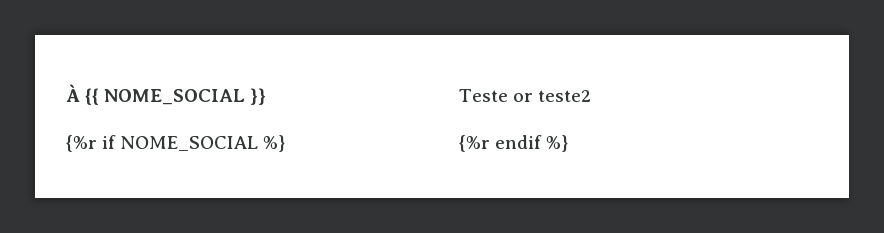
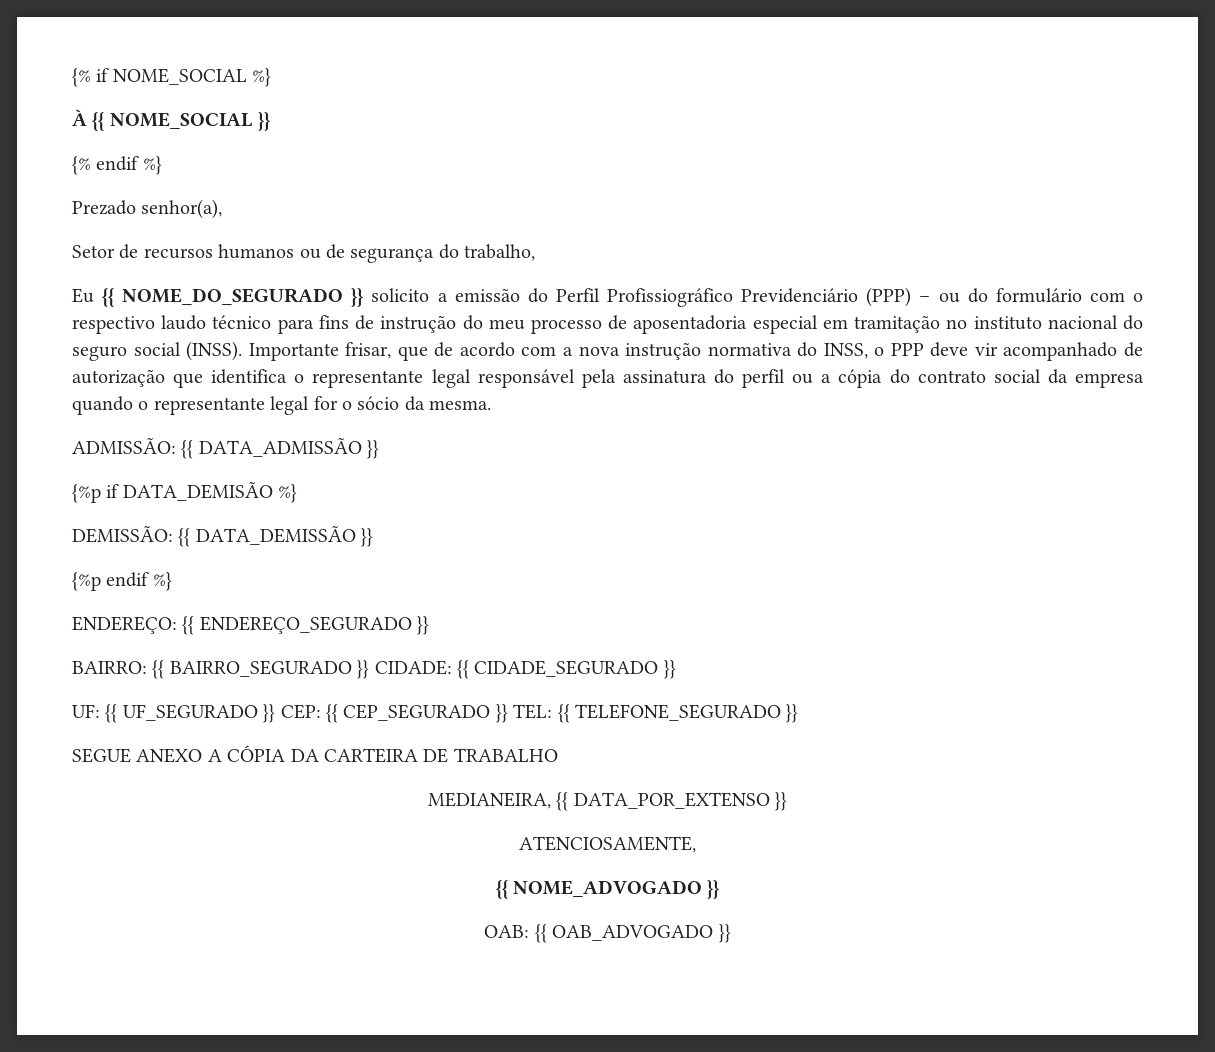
(66, 93) none -> [72,68,272,87] {% if NOME_SOCIAL %} //
[66,135,286,152] [459,89,592,102] [459,135,569,152] {%r if NOME_SOCIAL %} // Teste or teste2 // {%r endif %} -> [72,156,162,175] [72,199,223,219] [72,244,536,263] [72,287,1143,307] [72,315,1143,334] [72,341,1143,361] [72,369,1144,388] [72,396,492,415] [72,437,380,459] [72,481,298,503] [72,525,374,547] [72,572,172,591] [72,616,430,635] [72,660,676,679] [72,704,799,723] [72,745,558,763] [427,792,788,811] [519,836,696,853] [495,880,721,899] [484,924,731,943] {% endif %} // Prezado senhor(a), // Setor de recursos humanos ou de segurança do trabalho, // Eu {{ NOME_DO_SEGURADO }} solicito a emissão do Perfil Profissiográfico Previdenciário (PPP) – ou do formulário com o respectivo laudo técnico para fins de instrução do meu processo de aposentadoria especial em tramitação no instituto nacional do seguro social (INSS). Importante frisar, que de acordo com a nova instrução normativa do INSS, o PPP deve vir acompanhado de autorização que identifica o representante legal responsável pela assinatura do perfil ou a cópia do contrato social da empresa quando o representante legal for o sócio da mesma. // ADMISSÃO: {{ DATA_ADMISSÃO }} // {%p if DATA_DEMISÃO %} // DEMISSÃO: {{ DATA_DEMISSÃO }} // {%p endif %} // ENDEREÇO: {{ ENDEREÇO_SEGURADO }} // BAIRRO: {{ BAIRRO_SEGURADO }} CIDADE: {{ CIDADE_SEGURADO }} // UF: {{ UF_SEGURADO }} CEP: {{ CEP_SEGURADO }} TEL: {{ TELEFONE_SEGURADO }} // SEGUE ANEXO A CÓPIA DA CARTEIRA DE TRABALHO // MEDIANEIRA, {{ DATA_POR_EXTENSO }} // ATENCIOSAMENTE, // {{ NOME_ADVOGADO }} // OAB: {{ OAB_ADVOGADO }}

